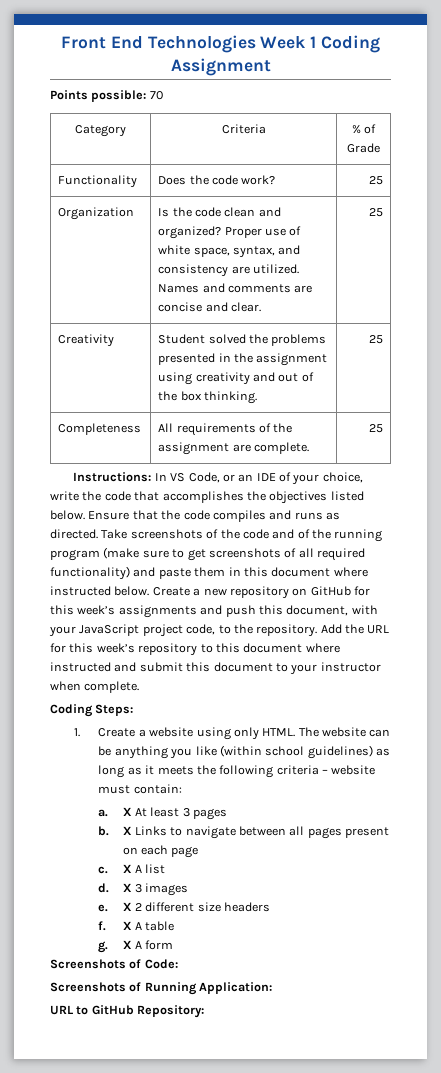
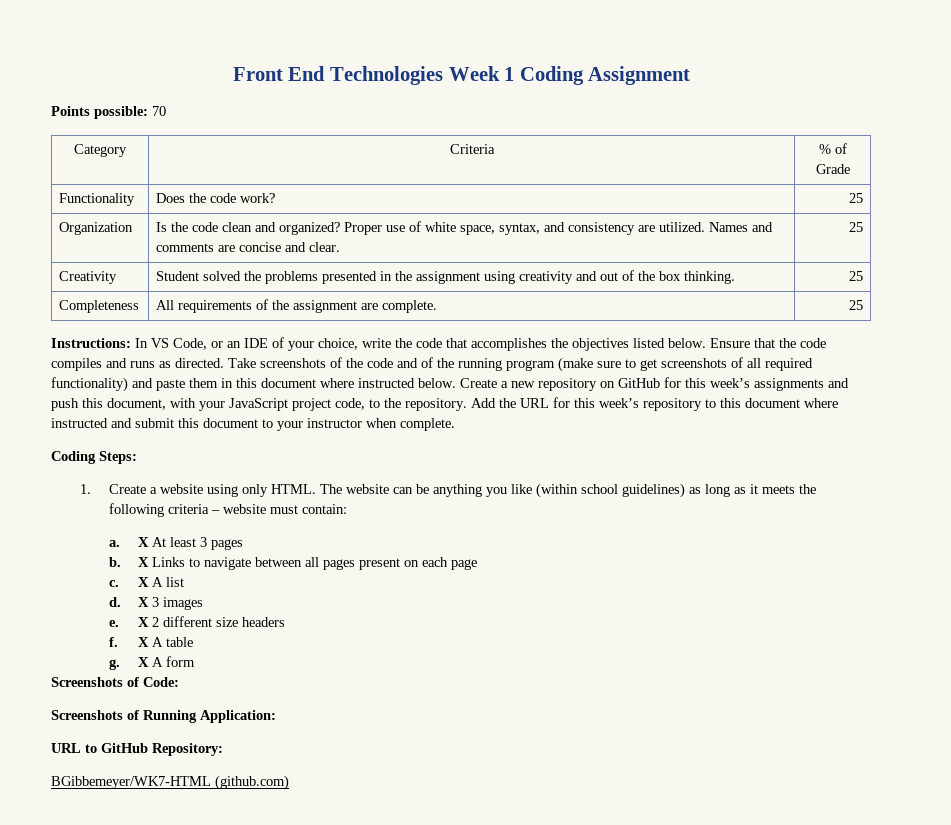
(205, 1011) none -> [51,775,289,790] // BGibbemeyer/WK7-HTML (github.com)

